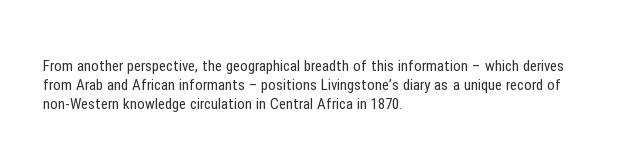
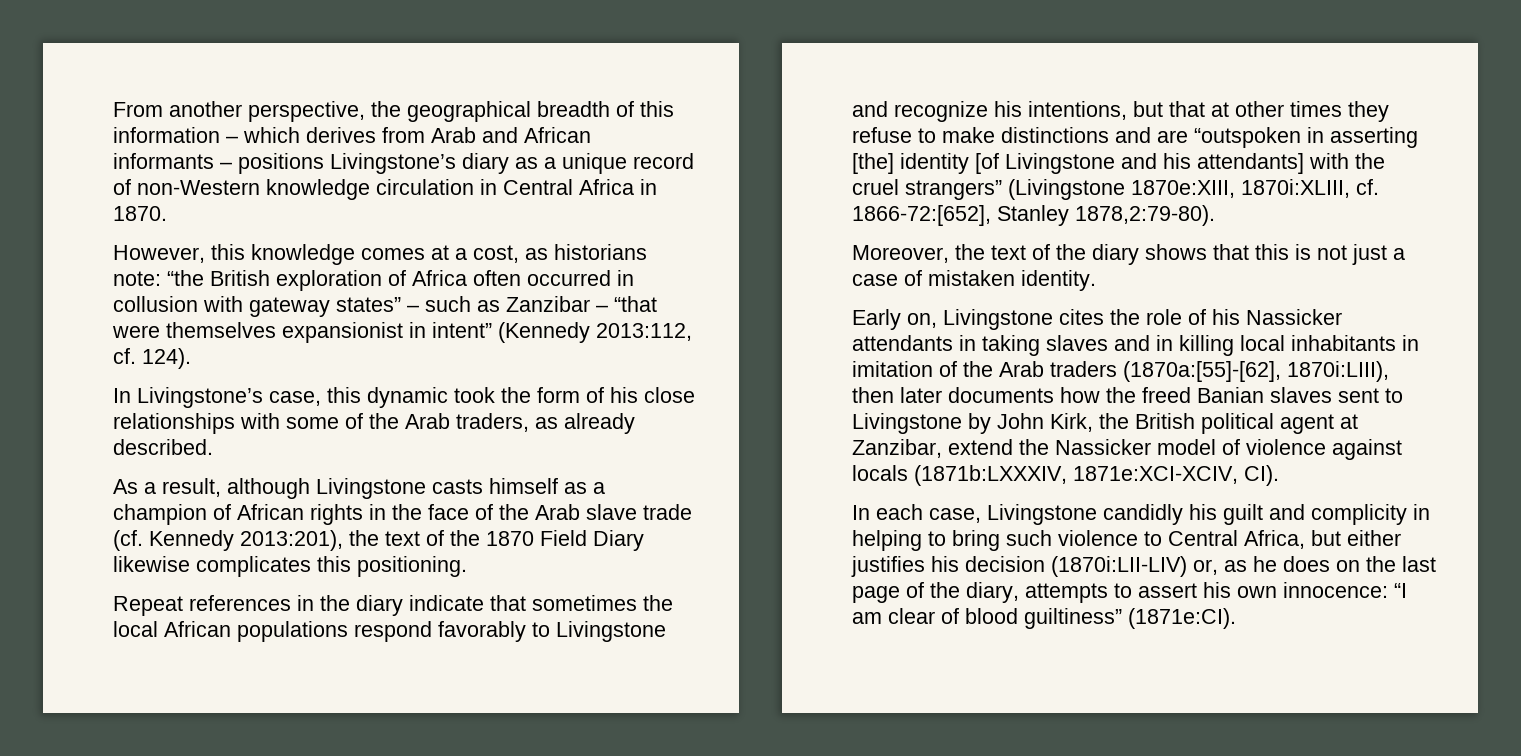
(403, 103) none -> [113,244,647,265] [113,270,634,291] [113,296,657,317] [112,322,692,343] [113,348,191,369] [113,387,695,408] [113,413,635,434] [113,439,213,455] [113,478,605,499] [113,504,692,525] [113,530,644,551] [113,556,467,577] [113,595,673,616] [113,621,666,642] [852,101,1389,122] [852,127,1418,148] [852,153,1385,174] [852,179,1379,200] [852,205,1215,226] [852,244,1405,265] [852,270,1096,291] [852,309,1342,330] [852,335,1419,356] [852,361,1389,382] [852,387,1403,403] [852,413,1358,434] [852,439,1402,460] [852,465,1279,486] [852,504,1430,525] [852,530,1401,551] [851,556,1436,577] [852,582,1407,603] [852,608,1236,629] // However, this knowledge comes at a cost, as historians note: “the British exploration of Africa often occurred in collusion with gateway states” – such as Zanzibar – “that were themselves expansionist in intent” (Kennedy 2013:112, cf. 124). // In Livingstone’s case, this dynamic took the form of his close relationships with some of the Arab traders, as already described. // As a result, although Livingstone casts himself as a champion of African rights in the face of the Arab slave trade (cf. Kennedy 2013:201), the text of the 1870 Field Diary likewise complicates this positioning. // Repeat references in the diary indicate that sometimes the local African populations respond favorably to Livingstone and recognize his intentions, but that at other times they refuse to make distinctions and are “outspoken in asserting [the] identity [of Livingstone and his attendants] with the cruel strangers” (Livingstone 1870e:XIII, 1870i:XLIII, cf. 1866-72:[652], Stanley 1878,2:79-80). // Moreover, the text of the diary shows that this is not just a case of mistaken identity. // Early on, Livingstone cites the role of his Nassicker attendants in taking slaves and in killing local inhabitants in imitation of the Arab traders (1870a:[55]-[62], 1870i:LIII), then later documents how the freed Banian slaves sent to Livingstone by John Kirk, the British political agent at Zanzibar, extend the Nassicker model of violence against locals (1871b:LXXXIV, 1871e:XCI-XCIV, CI). // In each case, Livingstone candidly his guilt and complicity in helping to bring such violence to Central Africa, but either justifies his decision (1870i:LII-LIV) or, as he does on the last page of the diary, attempts to assert his own innocence: “I am clear of blood guiltiness” (1871e:CI).

